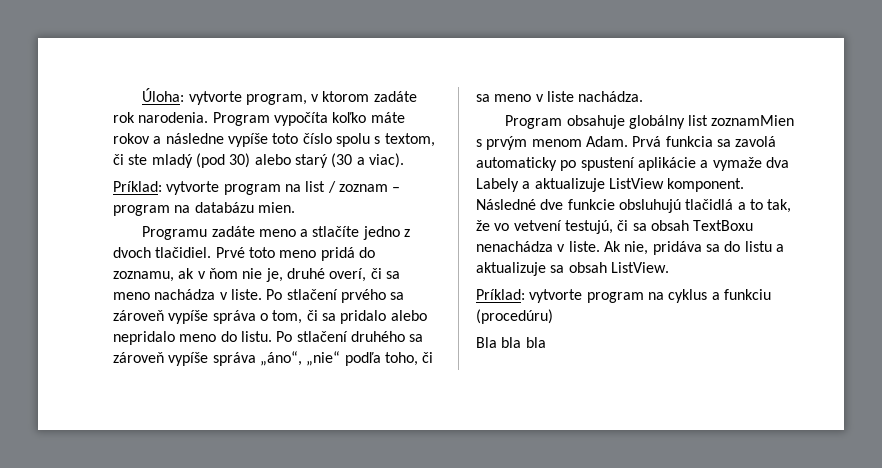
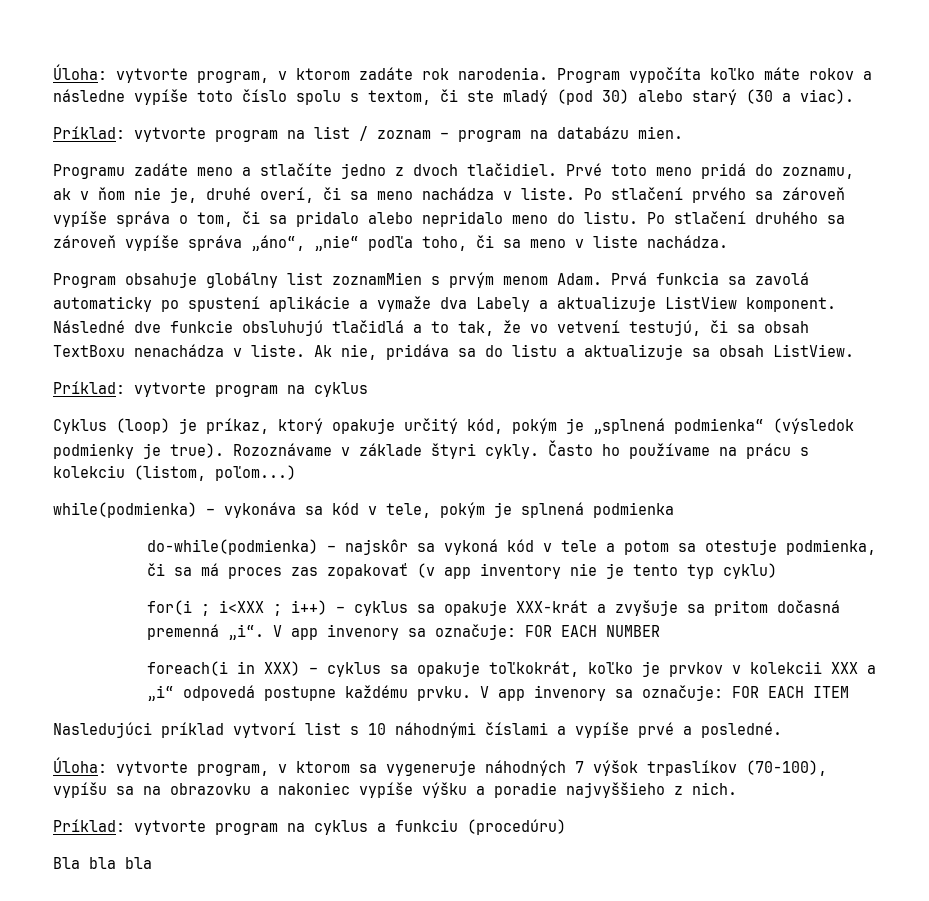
(708, 296) none -> [53,418,854,434] [53,440,809,459] [53,465,296,481] [53,502,674,518] [146,539,876,555] [146,563,777,579] [146,600,840,616] [146,624,660,640] [146,661,876,677] [146,685,849,701] [53,722,782,738] [53,757,827,776] [53,782,737,798] [53,819,368,835] // Cyklus (loop) je príkaz, ktorý opakuje určitý kód, pokým je „splnená podmienka“ (výsledok podmienky je true). Rozoznávame v základe štyri cykly. Často ho používame na prácu s kolekciu (listom, poľom...) // while(podmienka) – vykonáva sa kód v tele, pokým je splnená podmienka // do-while(podmienka) – najskôr sa vykoná kód v tele a potom sa otestuje podmienka, či sa má proces zas zopakovať (v app inventory nie je tento typ cyklu) // for(i ; i<XXX ; i++) – cyklus sa opakuje XXX-krát a zvyšuje sa pritom dočasná premenná „i“. V app invenory sa označuje: FOR EACH NUMBER // foreach(i in XXX) – cyklus sa opakuje toľkokrát, koľko je prvkov v kolekcii XXX a „i“ odpovedá postupne každému prvku. V app invenory sa označuje: FOR EACH ITEM // Nasledujúci príklad vytvorí list s 10 náhodnými číslami a vypíše prvé a posledné. // Úloha: vytvorte program, v ktorom sa vygeneruje náhodných 7 výšok trpaslíkov (70-100), vypíšu sa na obrazovku a nakoniec vypíše výšku a poradie najvyššieho z nich. // Príklad: vytvorte program na cyklus

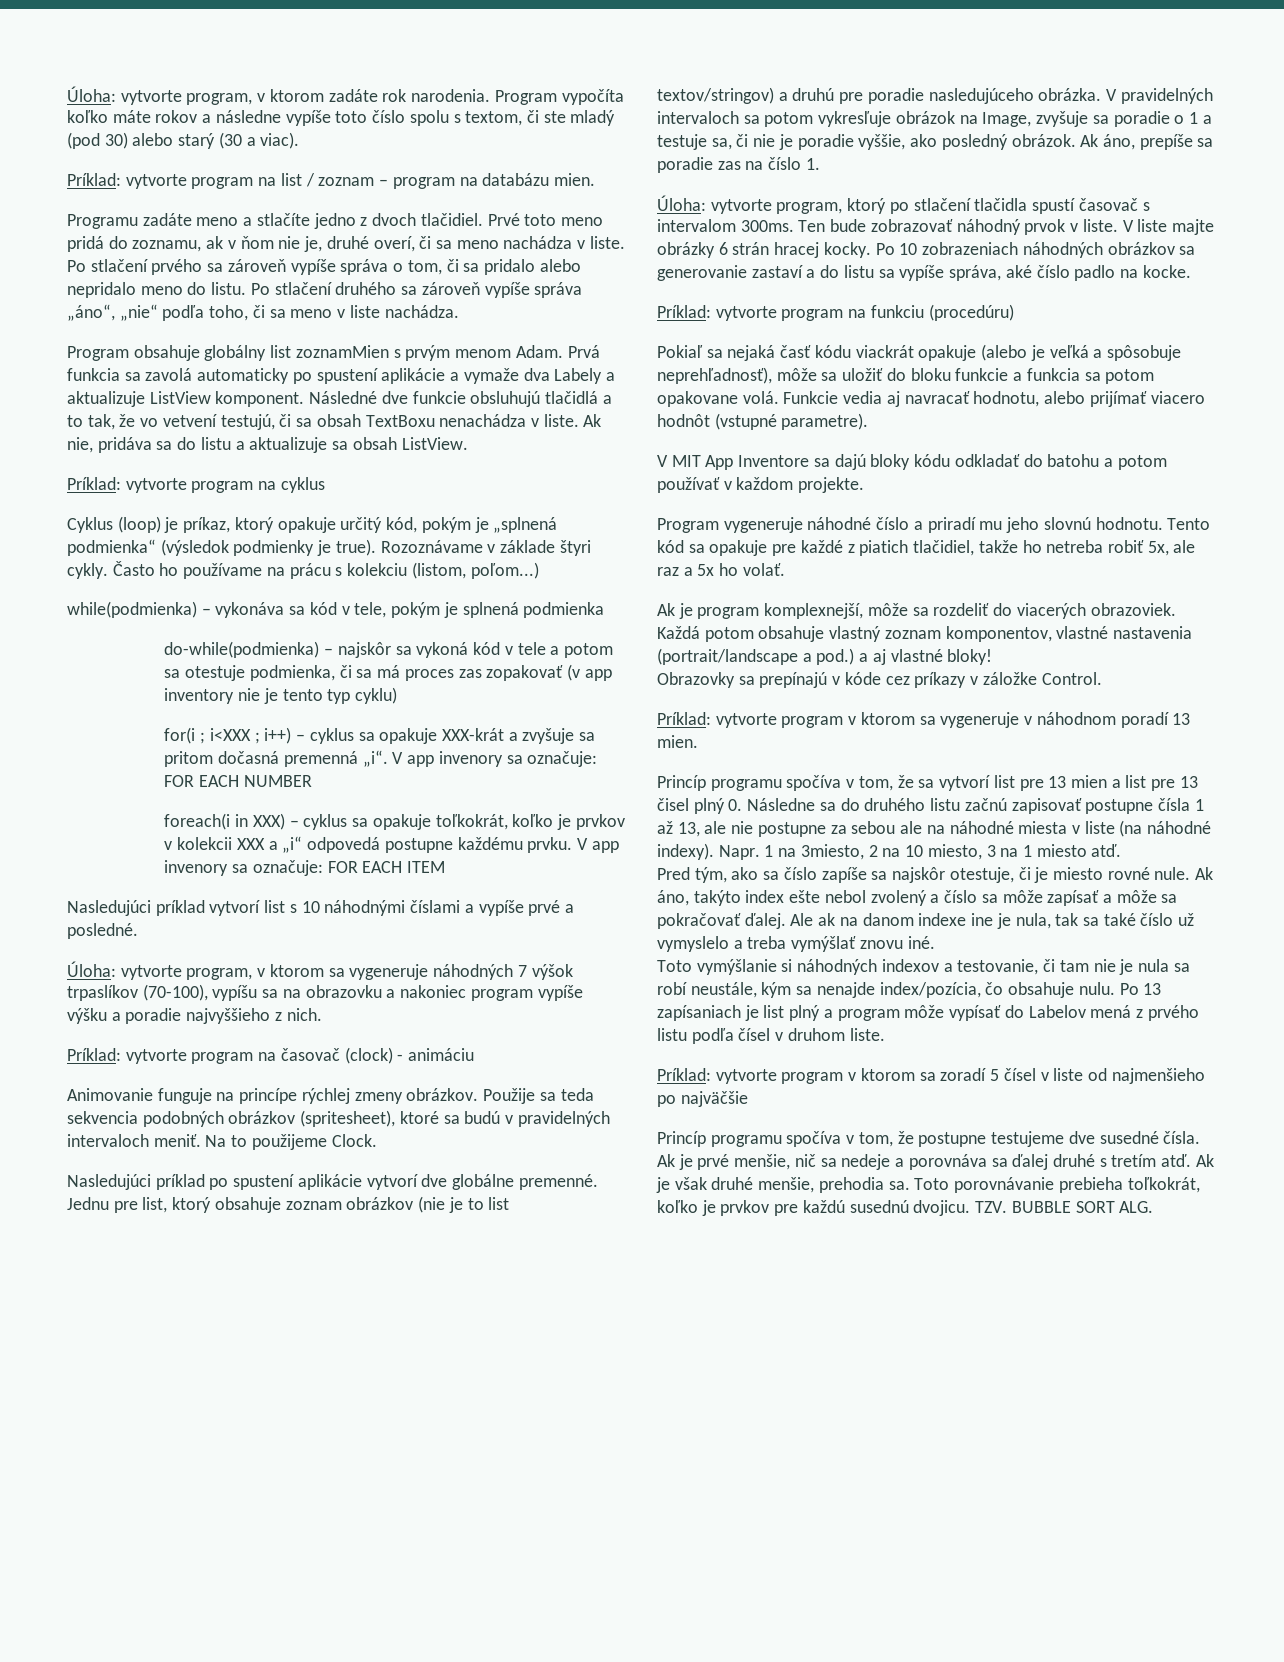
(350, 788) none -> [470,989,533,1001] program
[314,819,566,835] [53,857,152,869] cyklus a funkciu (procedúru) // Bla bla bla -> [280,1047,475,1064] [67,1088,594,1104] [67,1110,610,1127] [67,1134,377,1150] [67,1174,598,1190] [67,1196,510,1213] [657,87,1213,104] [657,111,1212,127] [657,134,1214,150] [657,157,820,173] [657,195,1150,214] [657,219,1214,235] [657,242,1196,258] [657,265,1191,281] [657,304,1014,321] [657,344,1181,361] [657,367,1155,384] [657,391,1205,407] [657,413,869,430] [657,454,1167,470] [657,477,865,493] [657,517,1211,533] [657,540,1196,556] [657,563,785,576] [657,603,1176,619] [657,626,1193,642] [657,648,993,665] [657,672,1102,688] [657,712,1191,728] [657,735,698,748] [657,775,1198,791] [657,798,1204,814] [657,820,1212,837] [657,843,1122,860] [657,867,1214,883] [657,890,1178,906] [657,913,1195,929] [657,936,935,952] [657,959,1190,975] [657,982,1162,998] [657,1005,1199,1021] [657,1028,885,1044] [657,1068,1205,1084] [657,1091,748,1107] [657,1131,1201,1147] [657,1154,1214,1170] [656,1177,1200,1193] [657,1200,1154,1216] časovač (clock) - animáciu // Animovanie funguje na princípe rýchlej zmeny obrázkov. Použije sa teda sekvencia podobných obrázkov (spritesheet), ktoré sa budú v pravidelných intervaloch meniť. Na to použijeme Clock. // Nasledujúci príklad po spustení aplikácie vytvorí dve globálne premenné. Jednu pre list, ktorý obsahuje zoznam obrázkov (nie je to list textov/stringov) a druhú pre poradie nasledujúceho obrázka. V pravidelných intervaloch sa potom vykresľuje obrázok na Image, zvyšuje sa poradie o 1 a testuje sa, či nie je poradie vyššie, ako posledný obrázok. Ak áno, prepíše sa poradie zas na číslo 1. // Úloha: vytvorte program, ktorý po stlačení tlačidla spustí časovač s intervalom 300ms. Ten bude zobrazovať náhodný prvok v liste. V liste majte obrázky 6 strán hracej kocky. Po 10 zobrazeniach náhodných obrázkov sa generovanie zastaví a do listu sa vypíše správa, aké číslo padlo na kocke. // Príklad: vytvorte program na funkciu (procedúru) // Pokiaľ sa nejaká časť kódu viackrát opakuje (alebo je veľká a spôsobuje neprehľadnosť), môže sa uložiť do bloku funkcie a funkcia sa potom opakovane volá. Funkcie vedia aj navracať hodnotu, alebo prijímať viacero hodnôt (vstupné parametre). // V MIT App Inventore sa dajú bloky kódu odkladať do batohu a potom používať v každom projekte. // Program vygeneruje náhodné číslo a priradí mu jeho slovnú hodnotu. Tento kód sa opakuje pre každé z piatich tlačidiel, takže ho netreba robiť 5x, ale raz a 5x ho volať. // Ak je program komplexnejší, môže sa rozdeliť do viacerých obrazoviek. Každá potom obsahuje vlastný zoznam komponentov, vlastné nastavenia (portrait/landscape a pod.) a aj vlastné bloky! // Obrazovky sa prepínajú v kóde cez príkazy v záložke Control. // Príklad: vytvorte program v ktorom sa vygeneruje v náhodnom poradí 13 mien. // Princíp programu spočíva v tom, že sa vytvorí list pre 13 mien a list pre 13 čisel plný 0. Následne sa do druhého listu začnú zapisovať postupne čísla 1 až 13, ale nie postupne za sebou ale na náhodné miesta v liste (na náhodné indexy). Napr. 1 na 3miesto, 2 na 10 miesto, 3 na 1 miesto atď. // Pred tým, ako sa číslo zapíše sa najskôr otestuje, či je miesto rovné nule. Ak áno, takýto index ešte nebol zvolený a číslo sa môže zapísať a môže sa pokračovať ďalej. Ale ak na danom indexe ine je nula, tak sa také číslo už vymyslelo a treba vymýšlať znovu iné. // Toto vymýšlanie si náhodných indexov a testovanie, či tam nie je nula sa robí neustále, kým sa nenajde index/pozícia, čo obsahuje nulu. Po 13 zapísaniach je list plný a program môže vypísať do Labelov mená z prvého listu podľa čísel v druhom liste. // Príklad: vytvorte program v ktorom sa zoradí 5 čísel v liste od najmenšieho po najväčšie // Princíp programu spočíva v tom, že postupne testujeme dve susedné čísla. Ak je prvé menšie, nič sa nedeje a porovnáva sa ďalej druhé s tretím atď. Ak je však druhé menšie, prehodia sa. Toto porovnávanie prebieha toľkokrát, koľko je prvkov pre každú susednú dvojicu. TZV. BUBBLE SORT ALG.

